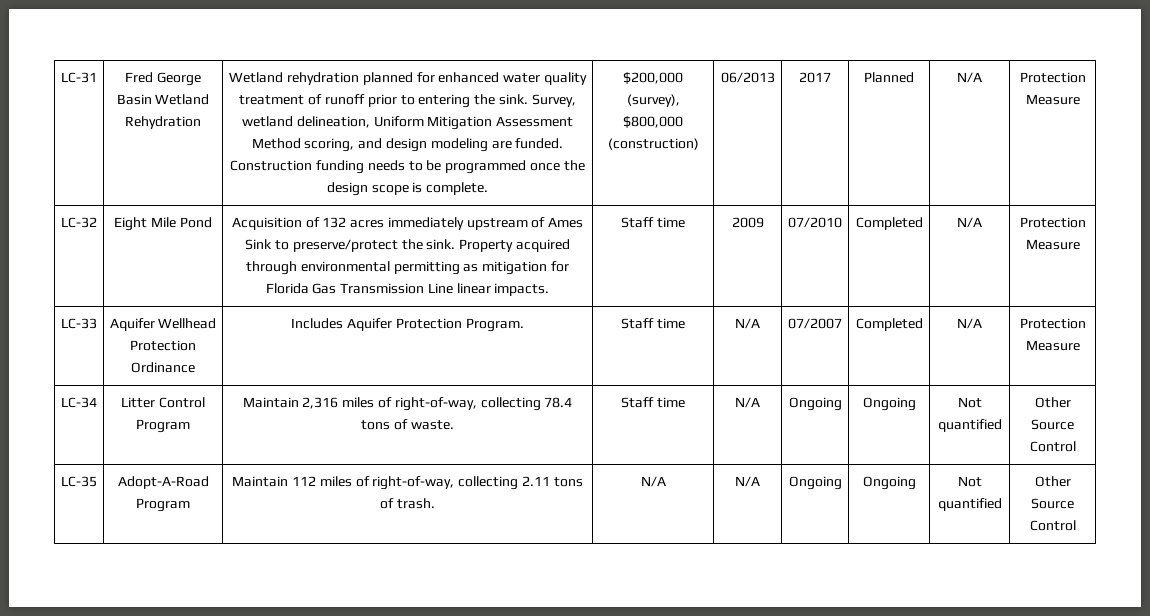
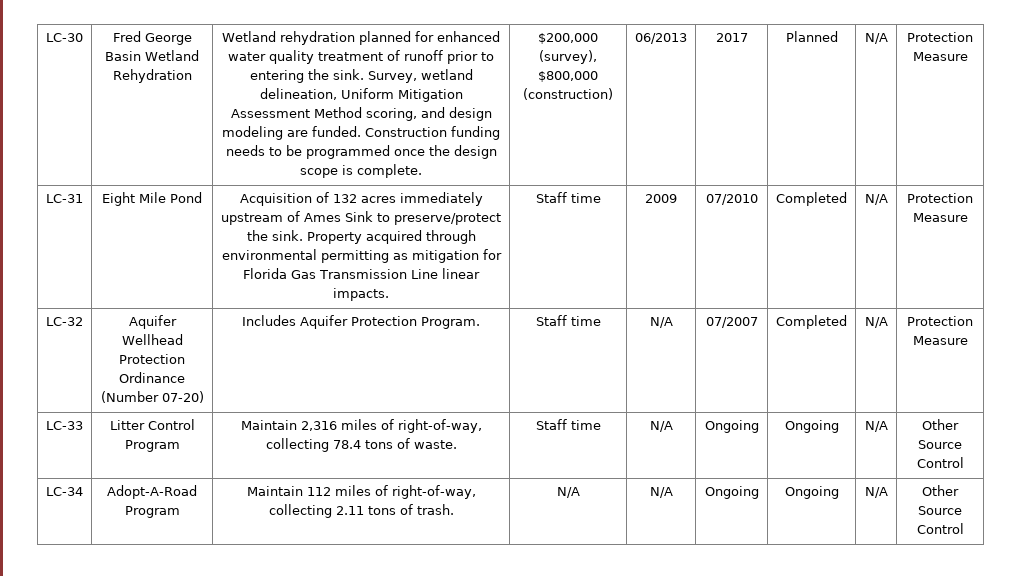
[61,72,97,83] LC-31 -> [46,33,83,42] LC-30
[61,217,97,228] LC-32 -> [46,194,83,203] LC-31
[61,318,97,329] LC-33 -> [46,317,83,326] LC-32
(195, 367) none -> [100,391,204,403] (Number 07-20)
[61,397,97,408] LC-34 -> [46,421,83,430] LC-33
[957,397,982,408] [937,419,1002,432] Not quantified -> [864,421,888,432] N/A
[61,476,97,487] LC-35 -> [46,487,83,496] LC-34
[957,476,982,487] [937,498,1002,511] Not quantified -> [864,487,888,498] N/A

